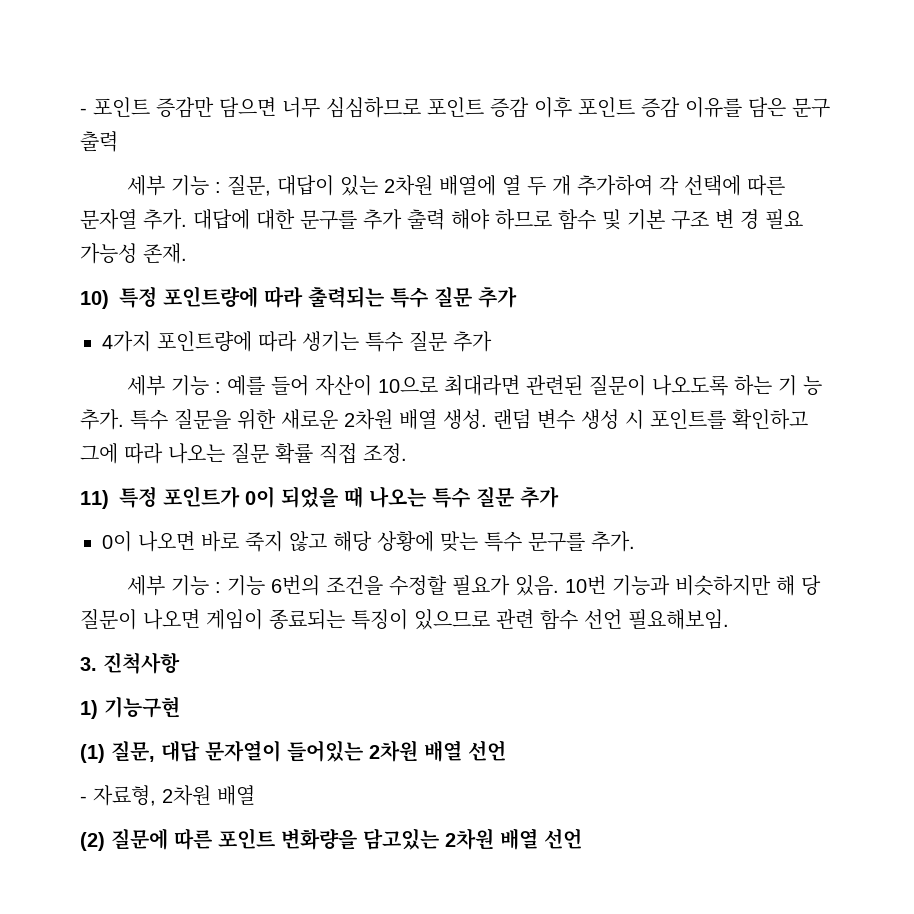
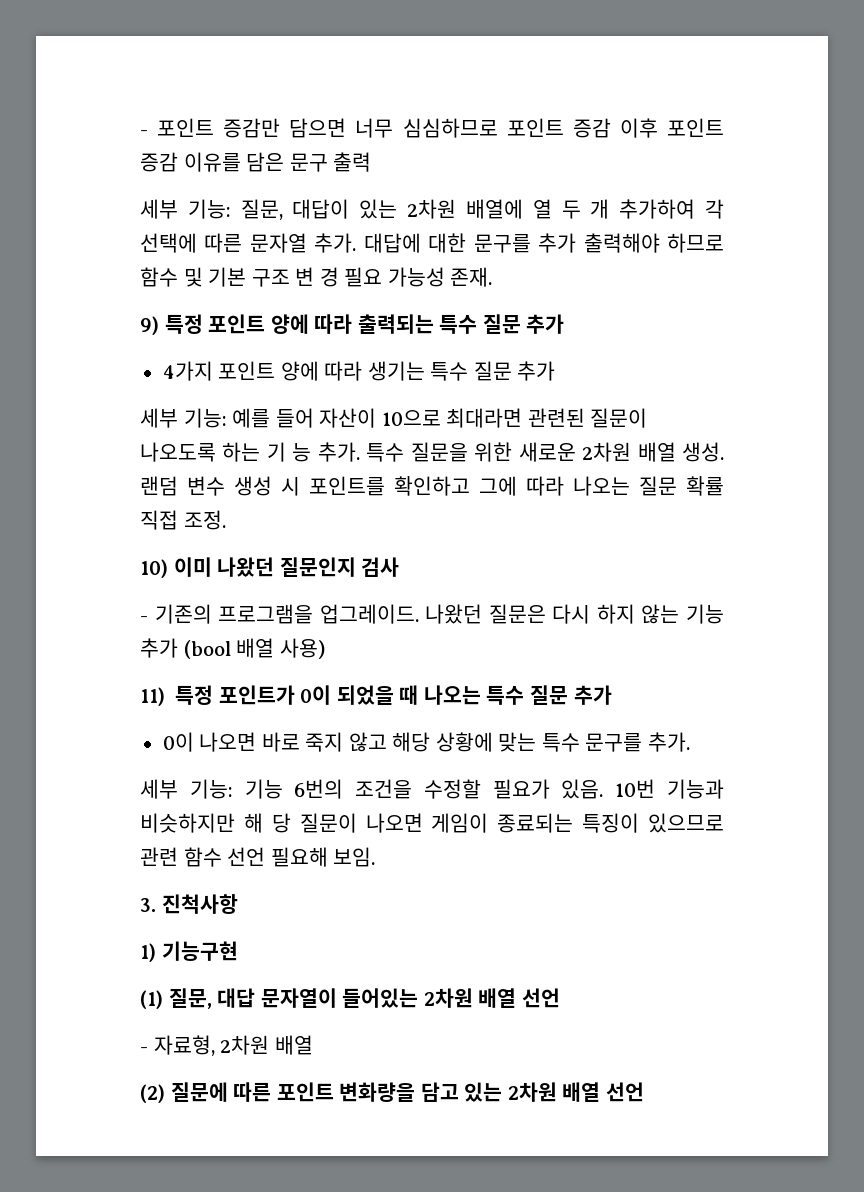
[170,175,221,196] 기능 : -> [187,199,231,219] 기능:
[407,209,490,230] 출력 해야 -> [583,233,660,253] 출력해야
[80,286,258,309] 10) 특정 포인트량에 -> [140,314,309,335] 9) 특정 포인트 양에
[157,331,252,352] 포인트량에 -> [218,361,319,381] 포인트 양에
[170,375,221,396] 기능 : -> [183,408,227,428] 기능:
(407, 453) none -> [140,557,400,578] [140,604,724,624] [140,638,325,659] // 10) 이미 나왔던 질문인지 검사 // - 기존의 프로그램을 업그레이드. 나왔던 질문은 다시 하지 않는 기능 추가 (bool 배열 사용)
[170,575,221,596] 기능 : -> [189,779,233,799] 기능:
[628,609,729,630] 필요해보임. -> [270,847,376,867] 필요해 보임.
[363,828,439,850] 담고있는 -> [420,1082,503,1102] 담고 있는

